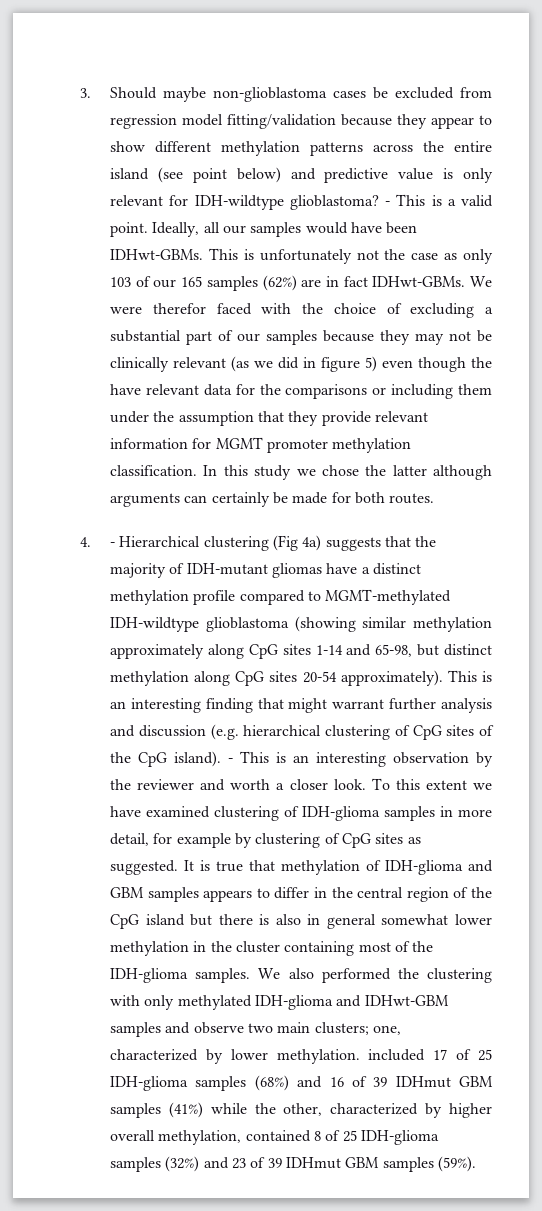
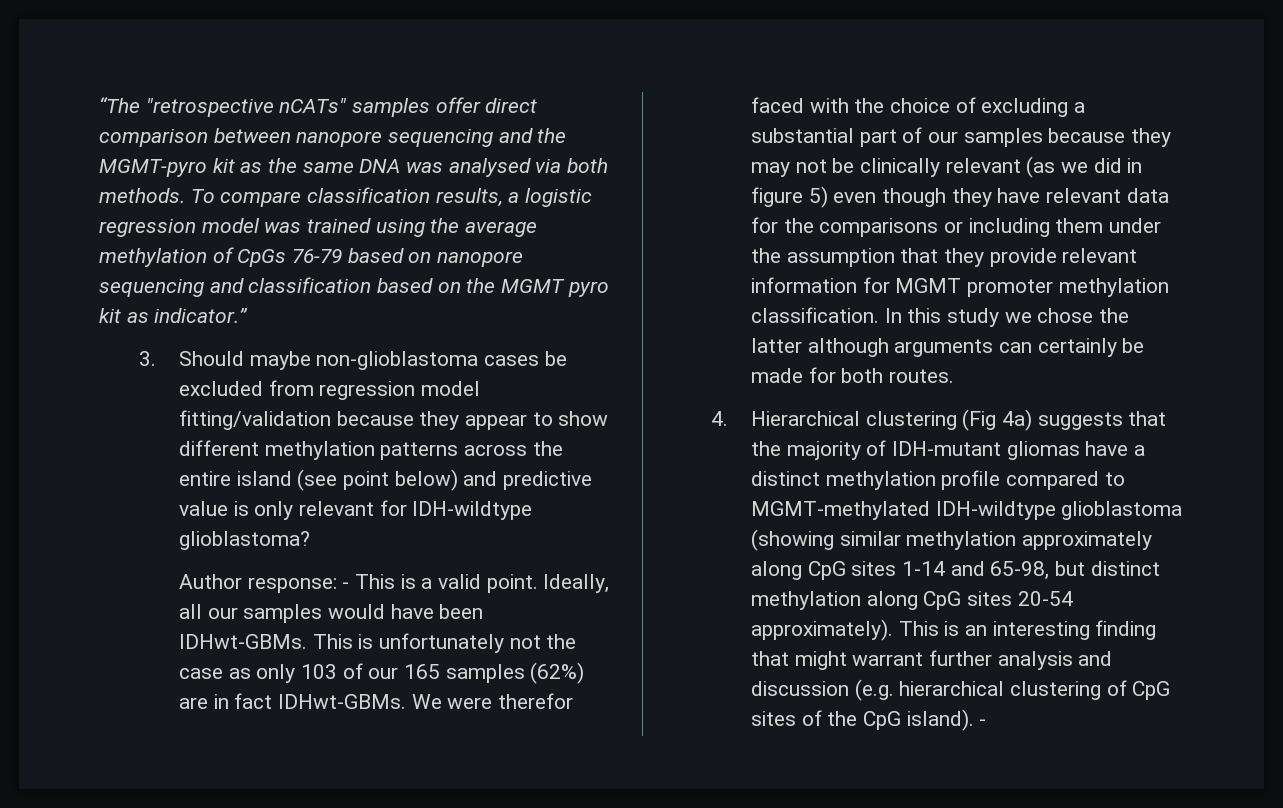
(80, 93) none -> [99,97,538,117] [99,128,567,147] [99,158,609,177] [99,187,593,207] [99,218,538,237] [99,247,524,267] [99,277,609,297] [99,308,249,323] “The "retrospective nCATs" samples offer direct comparison between nanopore sequencing and the MGMT-pyro kit as the same DNA was analysed via both methods. To compare classification results, a logistic regression model was trained using the average methylation of CpGs 76-79 based on nanopore sequencing and classification based on the MGMT pyro kit as indicator.” //
(379, 202) none -> [178,574,337,593] // Author response:
[470,357,492,368] the -> [951,188,992,207] they
[110,542,116,547] - -> (728, 418) none
[240,751,493,767] [110,778,493,791] [110,806,492,821] [110,833,421,848] [110,860,493,875] [110,887,493,902] [110,914,493,929] [110,941,434,956] [110,968,493,983] [110,995,449,1010] [110,1022,402,1037] [110,1049,493,1064] [110,1075,493,1091] [110,1102,493,1118] [110,1130,440,1145] [110,1156,476,1172] This is an interesting observation by the reviewer and worth a closer look. To this extent we have examined clustering of IDH-glioma samples in more detail, for example by clustering of CpG sites as suggested. It is true that methylation of IDH-glioma and GBM samples appears to differ in the central region of the CpG island but there is also in general somewhat lower methylation in the cluster containing most of the IDH-glioma samples. We also performed the clustering with only methylated IDH-glioma and IDHwt-GBM samples and observe two main clusters; one, characterized by lower methylation. included 17 of 25 IDH-glioma samples (68%) and 16 of 39 IDHmut GBM samples (41%) while the other, characterized by higher overall methylation, contained 8 of 25 IDH-glioma samples (32%) and 23 of 39 IDHmut GBM samples (59%). -> (987, 722) none

